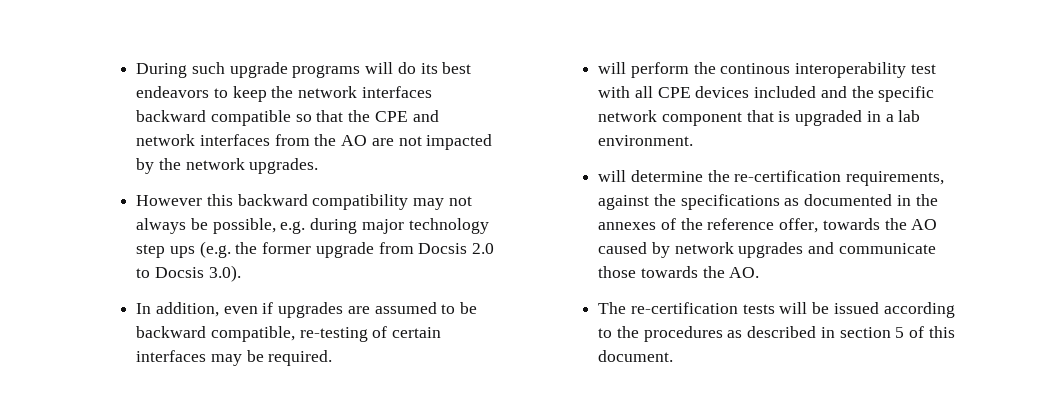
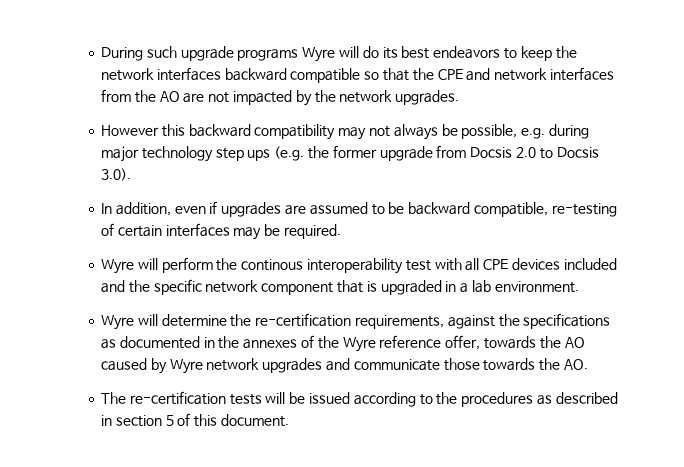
(361, 71) none -> [302,47,336,62] Wyre
(333, 358) none -> [101,259,135,274] Wyre
(694, 140) none -> [101,315,135,330] Wyre
(703, 224) none -> [342,337,376,352] Wyre
(670, 250) none -> [169,359,203,374] Wyre

